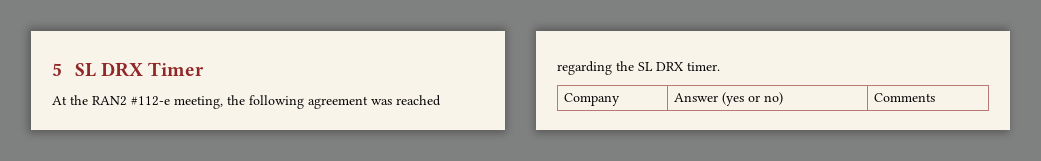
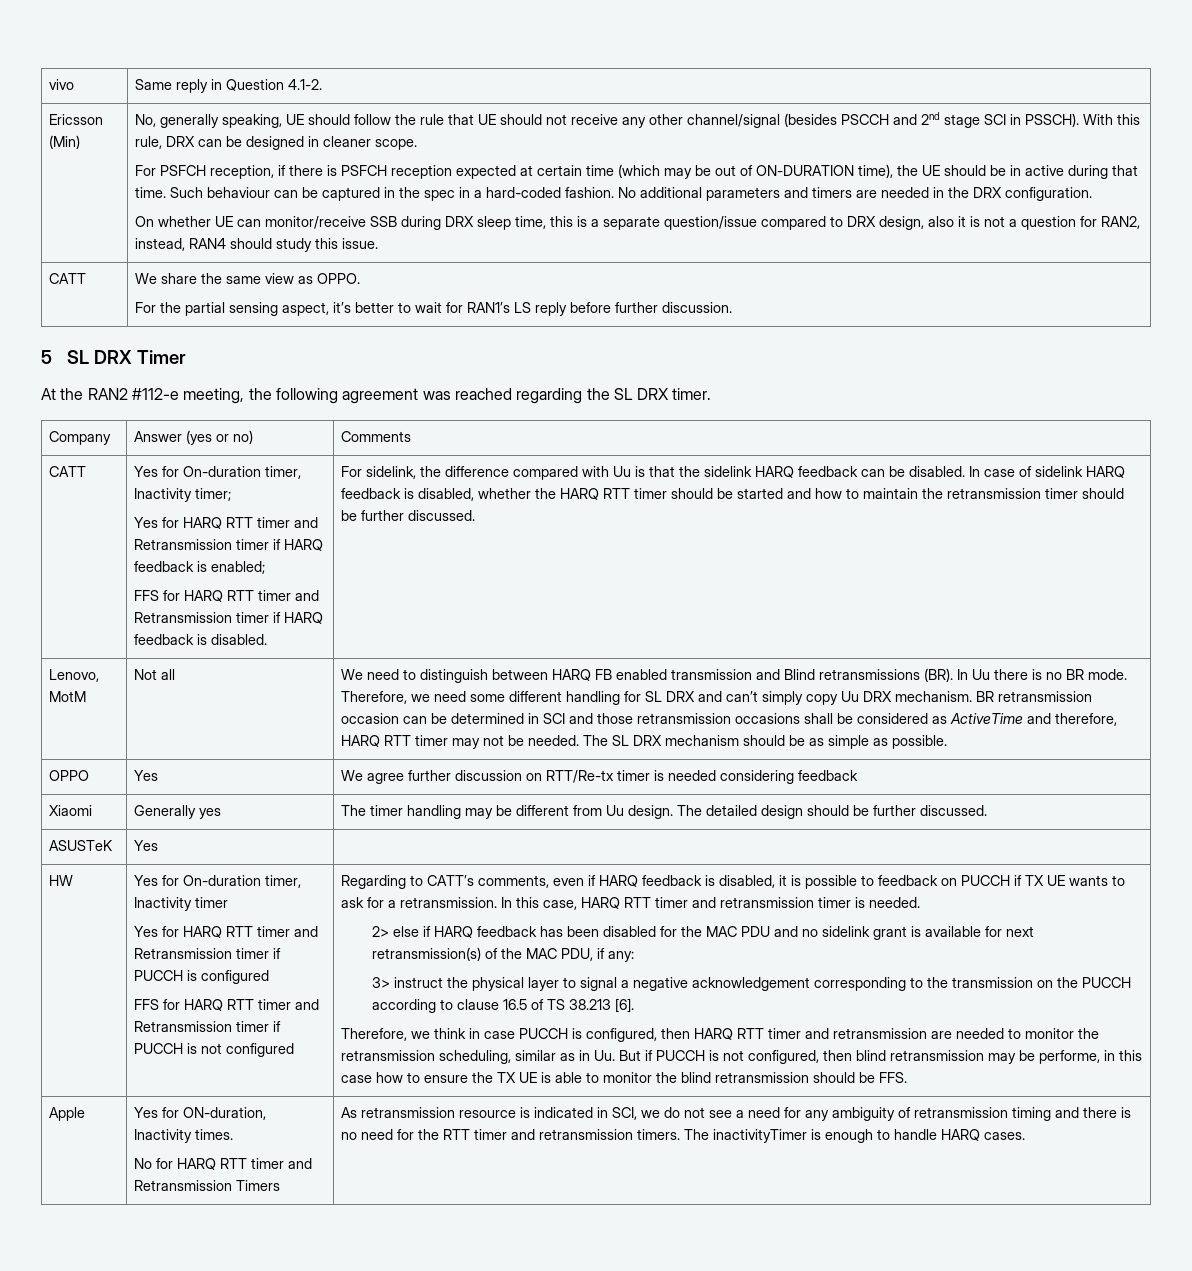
(52, 69) none -> [48,79,74,90] [134,79,322,93] [48,114,103,125] [48,135,80,149] [134,112,1140,128] [134,136,417,150] [134,164,1138,179] [134,187,1092,201] [134,216,1140,230] [134,238,378,252] [48,273,86,284] [134,273,360,284] [134,302,732,316] vivo | Same reply in Question 4.1-2. // Ericsson (Min) | No, generally speaking, UE should follow the rule that UE should not receive any other channel/signal (besides PSCCH and 2nd stage SCI in PSSCH). With this rule, DRX can be designed in cleaner scope. // For PSFCH reception, if there is PSFCH reception expected at certain time (which may be out of ON-DURATION time), the UE should be in active during that time. Such behaviour can be captured in the spec in a hard-coded fashion. No additional parameters and timers are needed in the DRX configuration. // On whether UE can monitor/receive SSB during DRX sleep time, this is a separate question/issue compared to DRX design, also it is not a question for RAN2, instead, RAN4 should study this issue. // CATT | We share the same view as OPPO. // For the partial sensing aspect, it’s better to wait for RAN1’s LS reply before further discussion. //
(936, 97) none -> [48,466,86,477] [133,466,301,479] [133,488,231,502] [133,517,318,529] [133,539,323,551] [133,561,265,574] [133,590,319,602] [133,612,323,624] [133,634,267,645] [340,466,1125,480] [340,488,1124,501] [340,510,475,521] [48,669,99,682] [48,691,86,702] [133,669,175,680] [340,668,1127,683] [340,691,1092,705] [340,713,1117,726] [340,735,947,749] [48,770,89,781] [133,770,158,781] [340,770,858,784] [48,805,92,816] [133,805,221,819] [340,805,987,819] [48,840,113,851] [133,840,158,851] [48,875,73,886] [133,875,301,888] [133,897,228,911] [133,926,318,938] [133,948,281,959] [133,970,269,984] [133,999,319,1011] [133,1021,281,1032] [133,1043,294,1057] [340,875,1125,889] [340,897,920,910] [371,926,1034,940] [371,947,634,962] [371,977,1131,991] [371,998,634,1013] [340,1028,1099,1042] [340,1050,1142,1064] [340,1072,907,1083] [48,1107,85,1121] [133,1107,266,1120] [133,1129,233,1143] [133,1158,312,1170] [133,1180,280,1191] [340,1107,1131,1121] [340,1129,1025,1143] // CATT | Yes for On-duration timer, Inactivity timer; // Yes for HARQ RTT timer and Retransmission timer if HARQ feedback is enabled; // FFS for HARQ RTT timer and Retransmission timer if HARQ feedback is disabled. | For sidelink, the difference compared with Uu is that the sidelink HARQ feedback can be disabled. In case of sidelink HARQ feedback is disabled, whether the HARQ RTT timer should be started and how to maintain the retransmission timer should be further discussed. // Lenovo, MotM | Not all | We need to distinguish between HARQ FB enabled transmission and Blind retransmissions (BR). In Uu there is no BR mode. Therefore, we need some different handling for SL DRX and can’t simply copy Uu DRX mechanism. BR retransmission occasion can be determined in SCI and those retransmission occasions shall be considered as ActiveTime and therefore, HARQ RTT timer may not be needed. The SL DRX mechanism should be as simple as possible. // OPPO | Yes | We agree further discussion on RTT/Re-tx timer is needed considering feedback // Xiaomi | Generally yes | The timer handling may be different from Uu design. The detailed design should be further discussed. // ASUSTeK | Yes | // HW | Yes for On-duration timer, Inactivity timer // Yes for HARQ RTT timer and Retransmission timer if PUCCH is configured // FFS for HARQ RTT timer and Retransmission timer if PUCCH is not configured | Regarding to CATT’s comments, even if HARQ feedback is disabled, it is possible to feedback on PUCCH if TX UE wants to ask for a retransmission. In this case, HARQ RTT timer and retransmission timer is needed. // 2> else if HARQ feedback has been disabled for the MAC PDU and no sidelink grant is available for next retransmission(s) of the MAC PDU, if any: // 3> instruct the physical layer to signal a negative acknowledgement corresponding to the transmission on the PUCCH according to clause 16.5 of TS 38.213 [6]. // Therefore, we think in case PUCCH is configured, then HARQ RTT timer and retransmission are needed to monitor the retransmission scheduling, similar as in Uu. But if PUCCH is not configured, then blind retransmission may be performe, in this case how to ensure the TX UE is able to monitor the blind retransmission should be FFS. // Apple | Yes for ON-duration, Inactivity times. // No for HARQ RTT timer and Retransmission Timers | As retransmission resource is indicated in SCI, we do not see a need for any ambiguity of retransmission timing and there is no need for the RTT timer and retransmission timers. The inactivityTimer is enough to handle HARQ cases.

